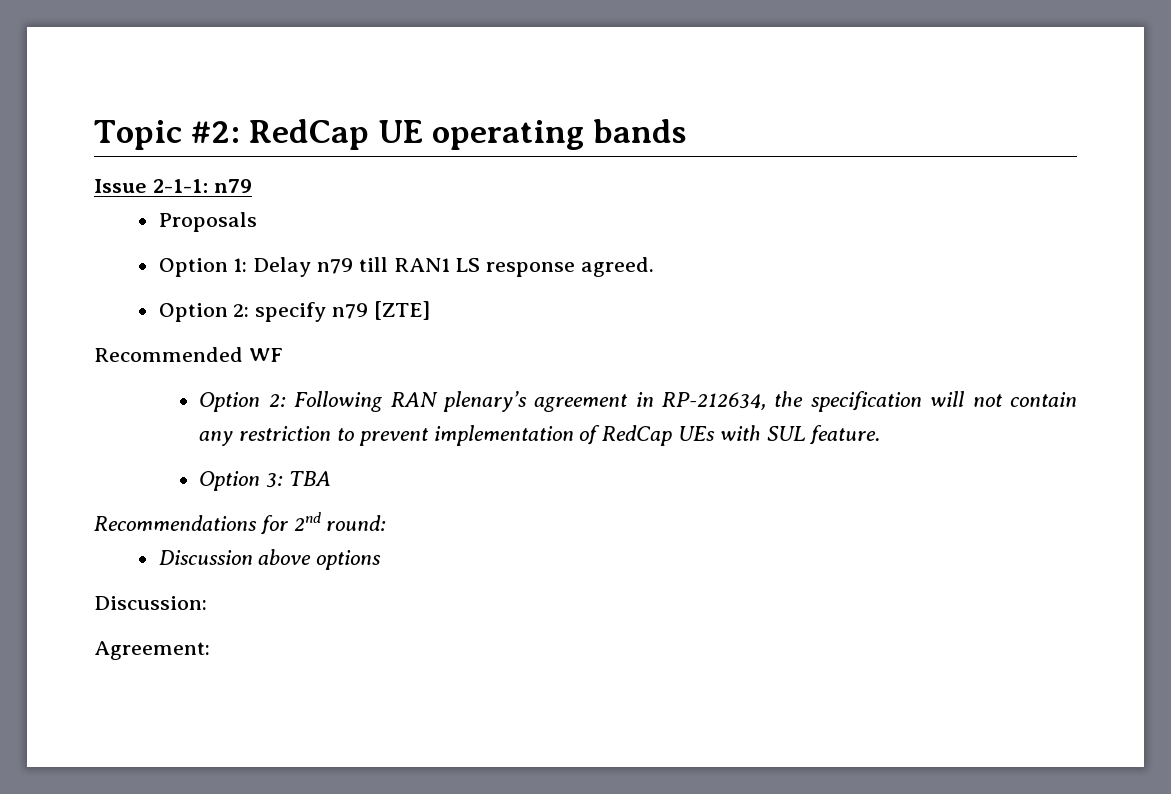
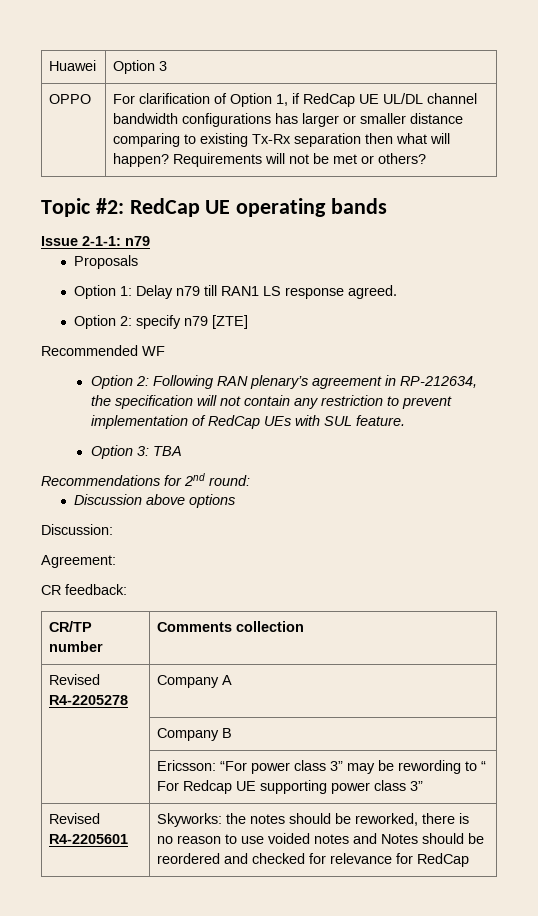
(94, 135) none -> [49,60,97,71] [113,60,168,74] [49,94,92,104] [113,93,478,107] [113,113,464,127] [113,133,451,147] [113,153,427,167] Huawei | Option 3 // OPPO | For clarification of Option 1, if RedCap UE UL/DL channel bandwidth configurations has larger or smaller distance comparing to existing Tx-Rx separation then what will happen? Requirements will not be met or others? //
(210, 650) none -> [41,584,127,595] [49,621,93,632] [49,641,104,652] [157,621,305,632] [49,674,101,685] [49,695,129,705] [157,675,233,688] [157,728,233,741] [157,760,487,774] [157,780,424,794] [49,813,101,824] [49,834,129,844] [157,813,470,827] [157,833,485,844] [157,853,470,867] // CR feedback: // CR/TP number | Comments collection // Revised R4-2205278 | Company A // | Company B // | Ericsson: “For power class 3” may be rewording to “ For Redcap UE supporting power class 3” // Revised R4-2205601 | Skyworks: the notes should be reworked, there is no reason to use voided notes and Notes should be reordered and checked for relevance for RedCap

